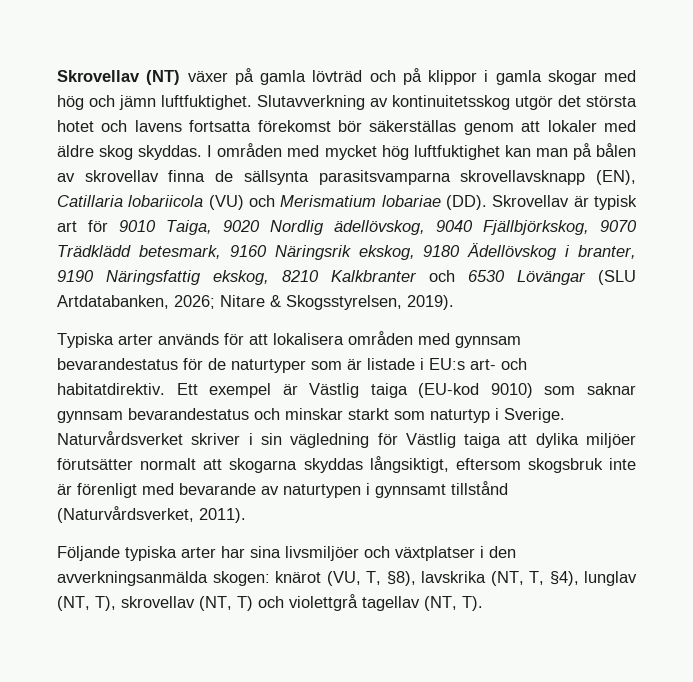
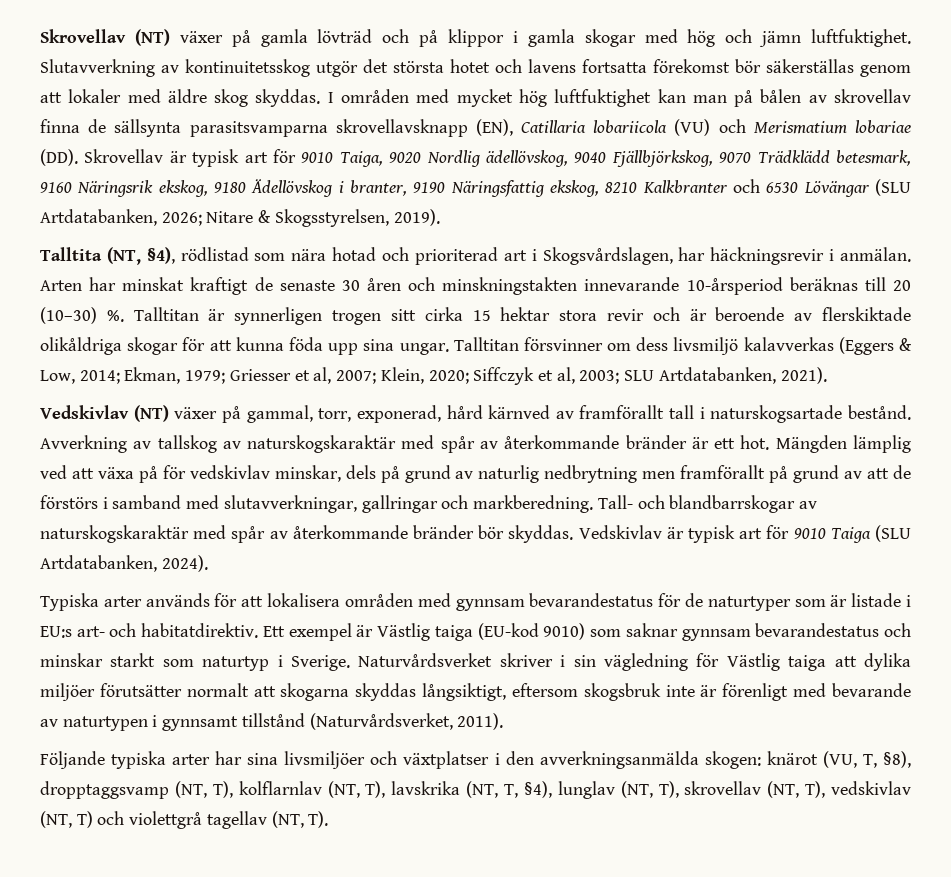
(454, 302) none -> [40,247,912,265] [40,277,911,295] [40,307,911,325] [40,337,912,355] [40,367,827,385] [40,405,911,423] [40,435,912,453] [40,465,911,483] [40,495,817,513] [40,525,912,543] [40,555,208,572] // Talltita (NT, §4), rödlistad som nära hotad och prioriterad art i Skogsvårdslagen, har häckningsrevir i anmälan. Arten har minskat kraftigt de senaste 30 åren och minskningstakten innevarande 10-årsperiod beräknas till 20 (10–30) %. Talltitan är synnerligen trogen sitt cirka 15 hektar stora revir och är beroende av flerskiktade olikåldriga skogar för att kunna föda upp sina ungar. Talltitan försvinner om dess livsmiljö kalavverkas (Eggers & Low, 2014; Ekman, 1979; Griesser et al, 2007; Klein, 2020; Siffczyk et al, 2003; SLU Artdatabanken, 2021). // Vedskivlav (NT) växer på gammal, torr, exponerad, hård kärnved av framförallt tall i naturskogsartade bestånd. Avverkning av tallskog av naturskogskaraktär med spår av återkommande bränder är ett hot. Mängden lämplig ved att växa på för vedskivlav minskar, dels på grund av naturlig nedbrytning men framförallt på grund av att de förstörs i samband med slutavverkningar, gallringar och markberedning. Tall- och blandbarrskogar av naturskogskaraktär med spår av återkommande bränder bör skyddas. Vedskivlav är typisk art för 9010 Taiga (SLU Artdatabanken, 2024).
(416, 578) none -> [40,781,386,799] dropptaggsvamp (NT, T), kolflarnlav (NT, T),
(232, 603) none -> [805,781,911,798] [40,811,72,828] T), vedskivlav (NT,

